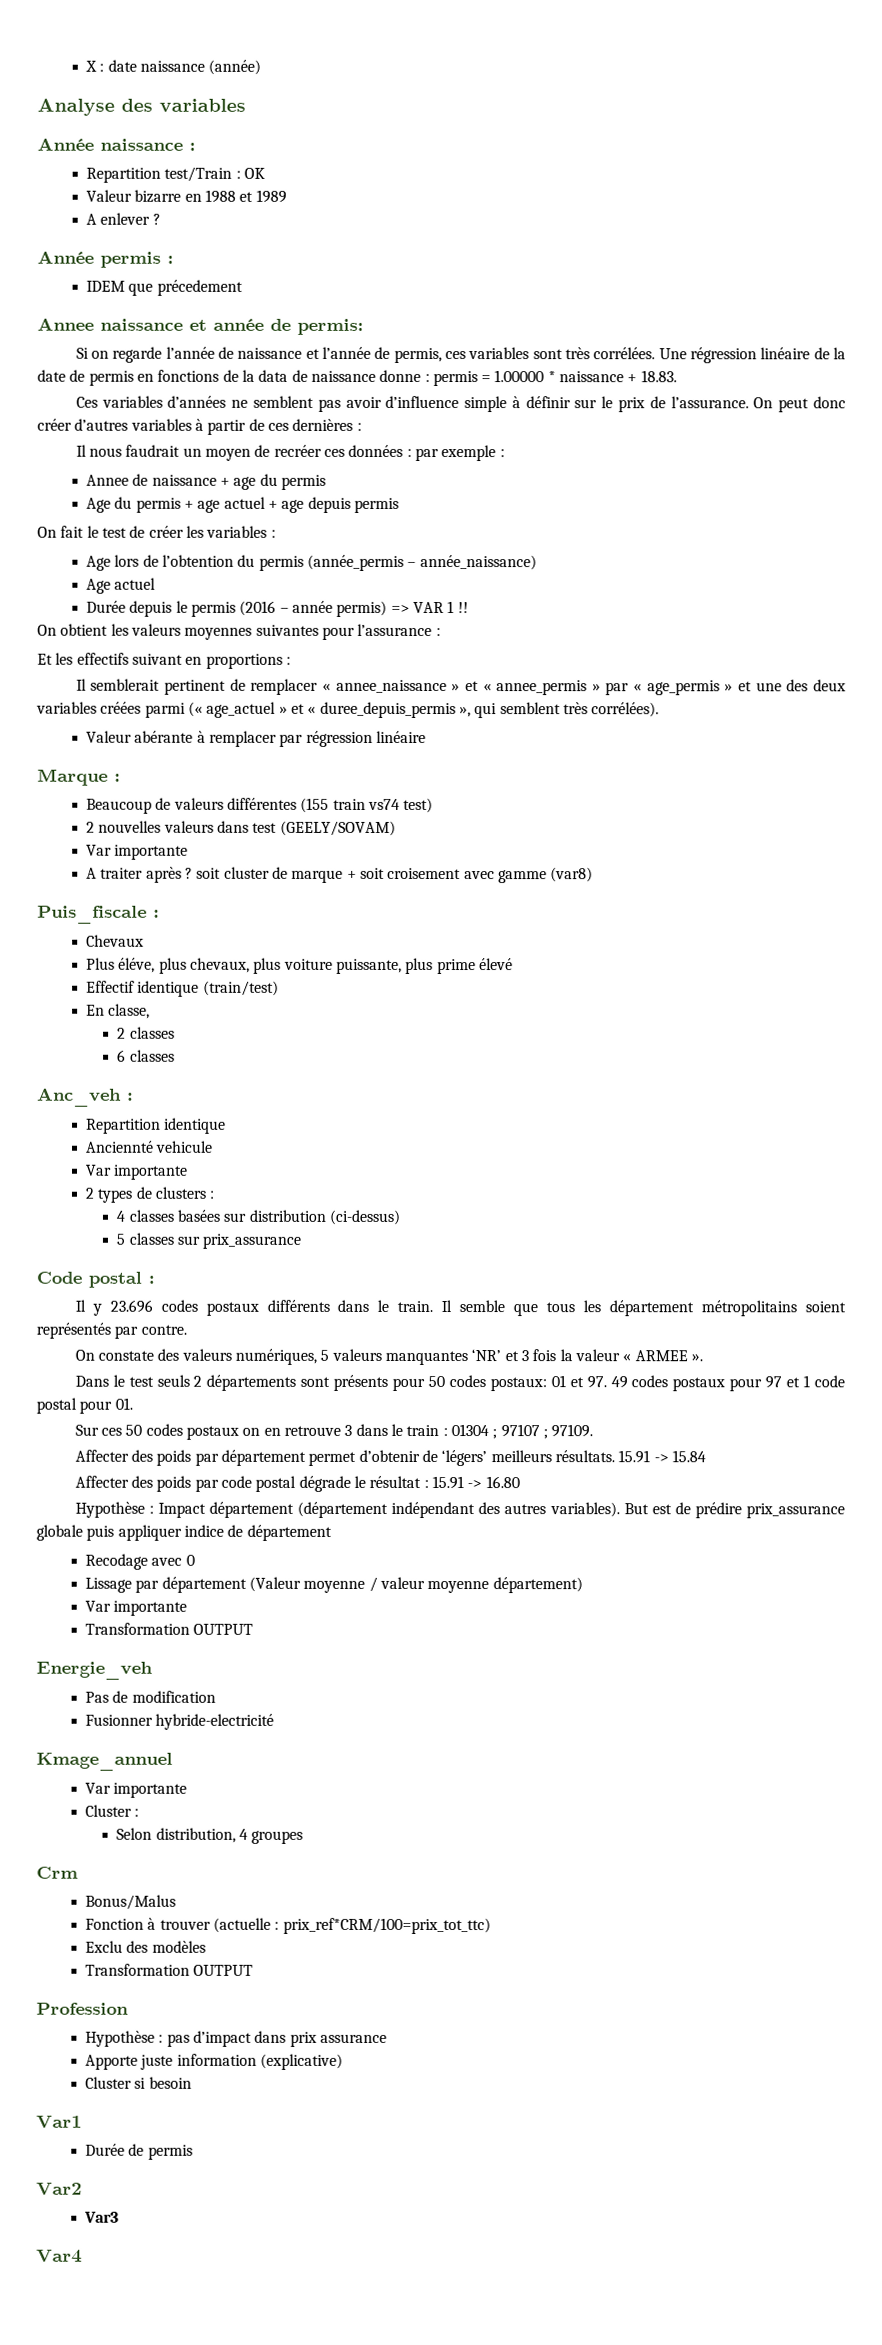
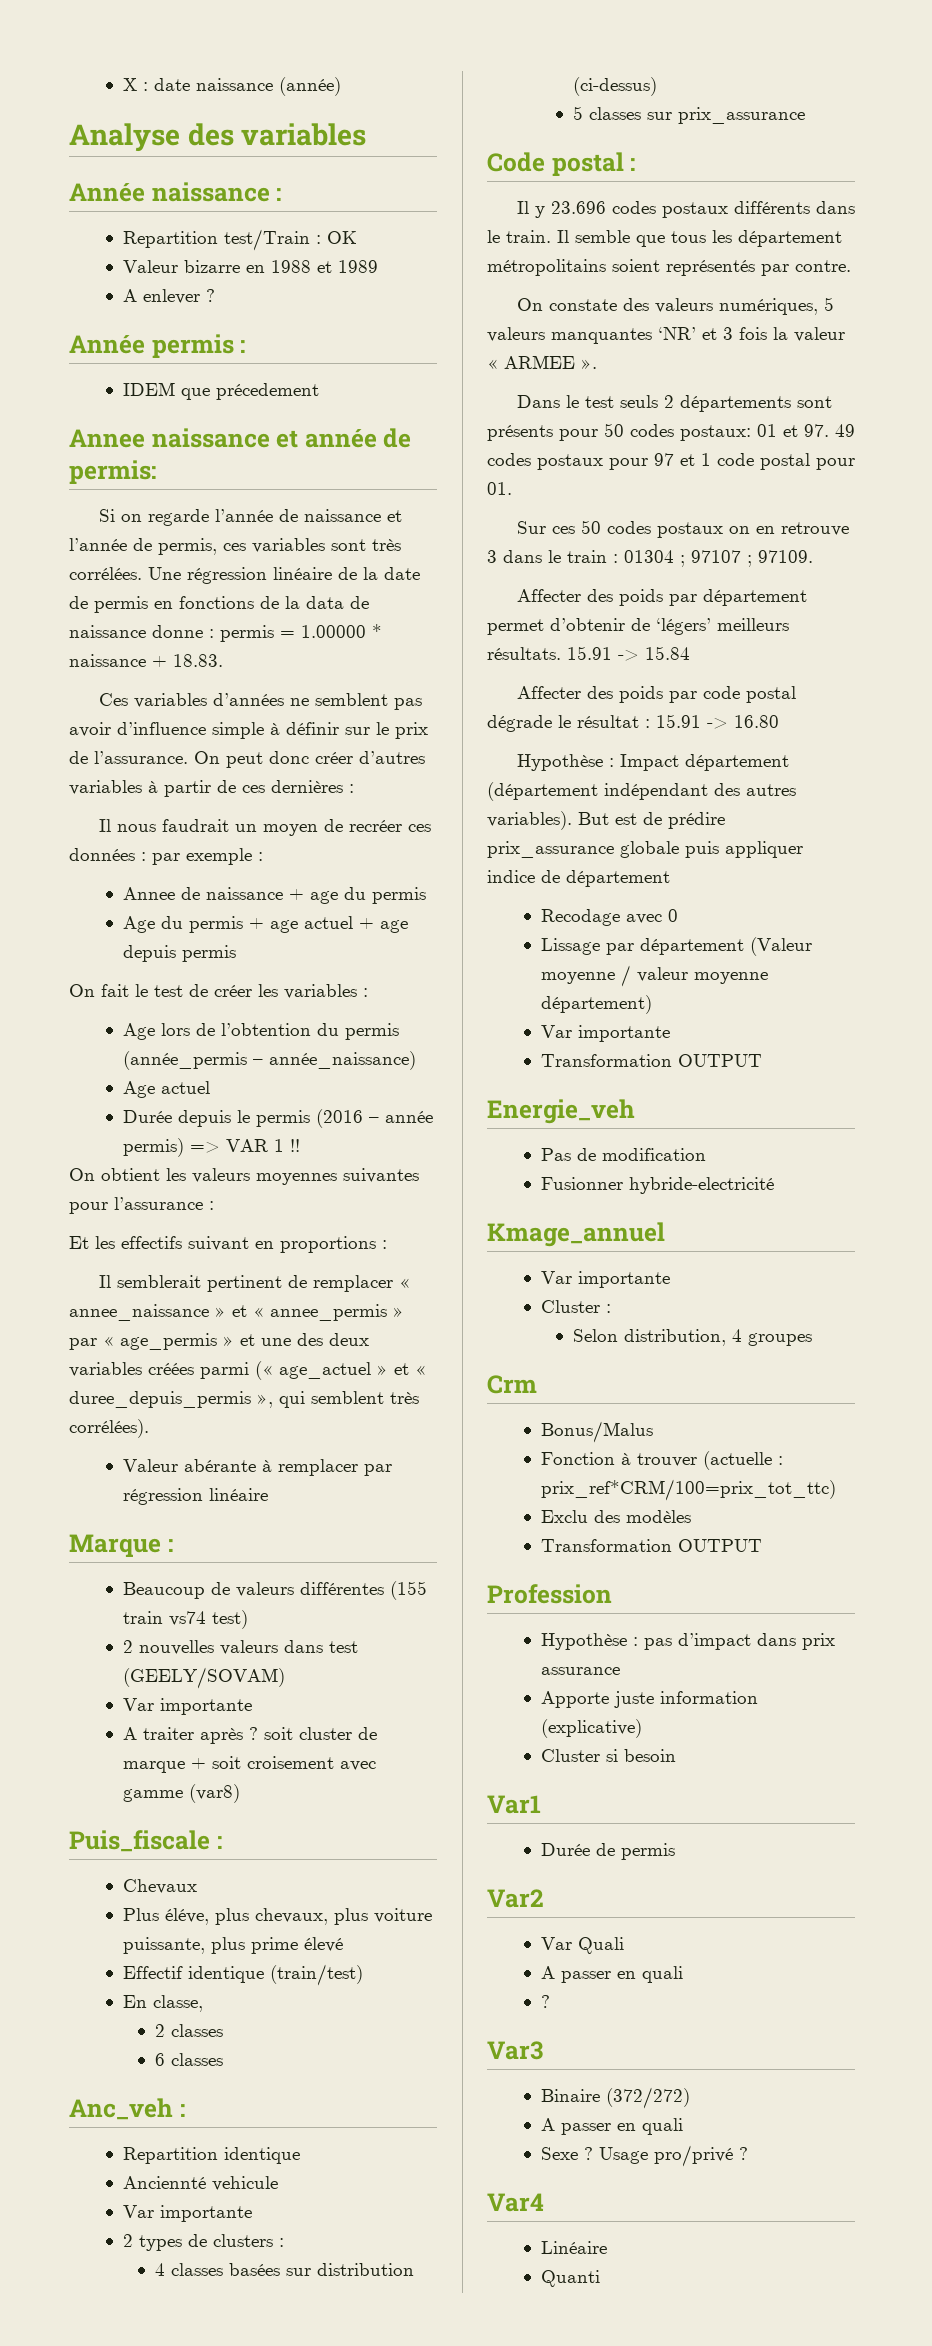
[84,2211,120,2223] Var3 -> [540,1937,624,1954] [540,1966,683,1983] [540,1995,550,2008] [487,2041,543,2060] [540,2087,690,2109] [540,2118,683,2135] [540,2145,748,2167] Var Quali // A passer en quali // ? // Var3 // Binaire (372/272) // A passer en quali // Sexe ? Usage pro/privé ?
(82, 2256) none -> [540,2241,607,2254] [540,2270,600,2287] // Linéaire // Quanti

